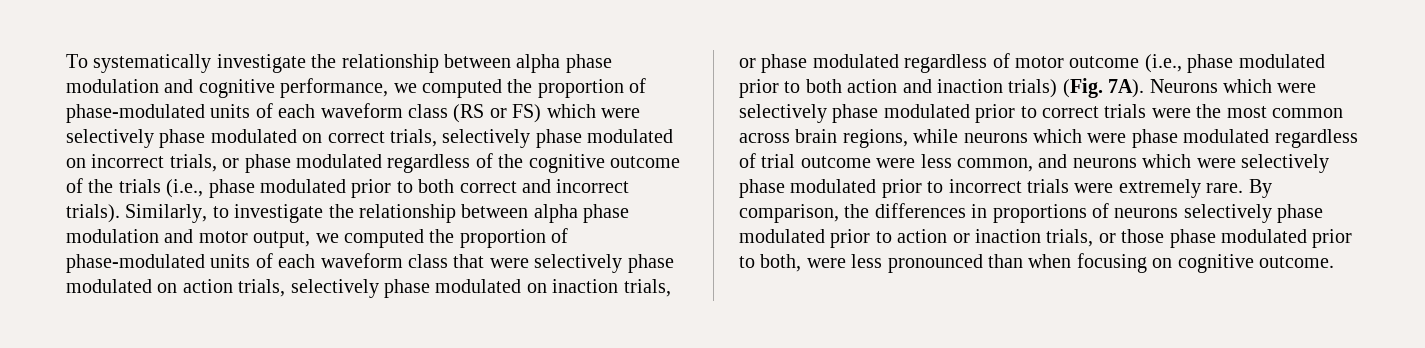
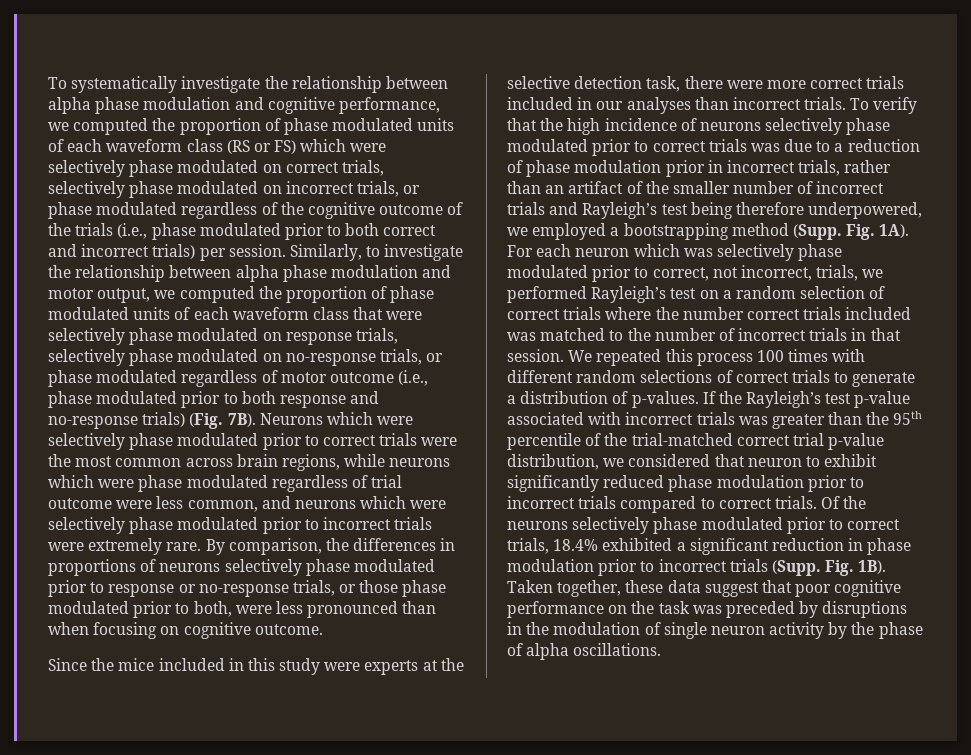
[66,104,205,123] phase-modulated -> [283,118,414,135] phase modulated
[66,204,120,223] trials). -> [152,244,286,261] trials) per session.
[66,254,205,273] phase-modulated -> [390,286,435,303] [48,307,129,320] phase modulated
[182,279,619,298] action trials, selectively phase modulated on inaction -> [285,328,398,345] [48,349,376,366] response trials, selectively phase modulated on no-response
[847,79,1003,93] action and inaction -> [279,391,380,408] [48,416,138,429] response and no-response
[1108,79,1145,98] 7A). -> [227,413,256,427] 7B).
[897,229,1041,243] action or inaction -> [108,584,289,597] response or no-response
(1334, 262) none -> [48,658,464,675] [507,76,905,92] [507,97,918,114] [507,118,891,135] [507,139,920,156] [507,160,892,177] [507,181,885,194] [507,202,923,219] [507,223,910,240] [507,244,843,261] [507,265,884,282] [507,286,886,303] [507,307,912,320] [507,328,901,341] [507,349,866,366] [507,370,916,387] [507,391,911,408] [507,411,923,429] [507,433,885,450] [507,454,878,470] [507,475,864,492] [507,496,867,513] [507,517,901,534] [507,538,912,555] [507,559,887,576] [507,580,902,597] [507,601,908,618] [507,622,923,639] [507,643,662,660] // Since the mice included in this study were experts at the selective detection task, there were more correct trials included in our analyses than incorrect trials. To verify that the high incidence of neurons selectively phase modulated prior to correct trials was due to a reduction of phase modulation prior in incorrect trials, rather than an artifact of the smaller number of incorrect trials and Rayleigh’s test being therefore underpowered, we employed a bootstrapping method (Supp. Fig. 1A). For each neuron which was selectively phase modulated prior to correct, not incorrect, trials, we performed Rayleigh’s test on a random selection of correct trials where the number correct trials included was matched to the number of incorrect trials in that session. We repeated this process 100 times with different random selections of correct trials to generate a distribution of p-values. If the Rayleigh’s test p-value associated with incorrect trials was greater than the 95th percentile of the trial-matched correct trial p-value distribution, we considered that neuron to exhibit significantly reduced phase modulation prior to incorrect trials compared to correct trials. Of the neurons selectively phase modulated prior to correct trials, 18.4% exhibited a significant reduction in phase modulation prior to incorrect trials (Supp. Fig. 1B). Taken together, these data suggest that poor cognitive performance on the task was preceded by disruptions in the modulation of single neuron activity by the phase of alpha oscillations.

